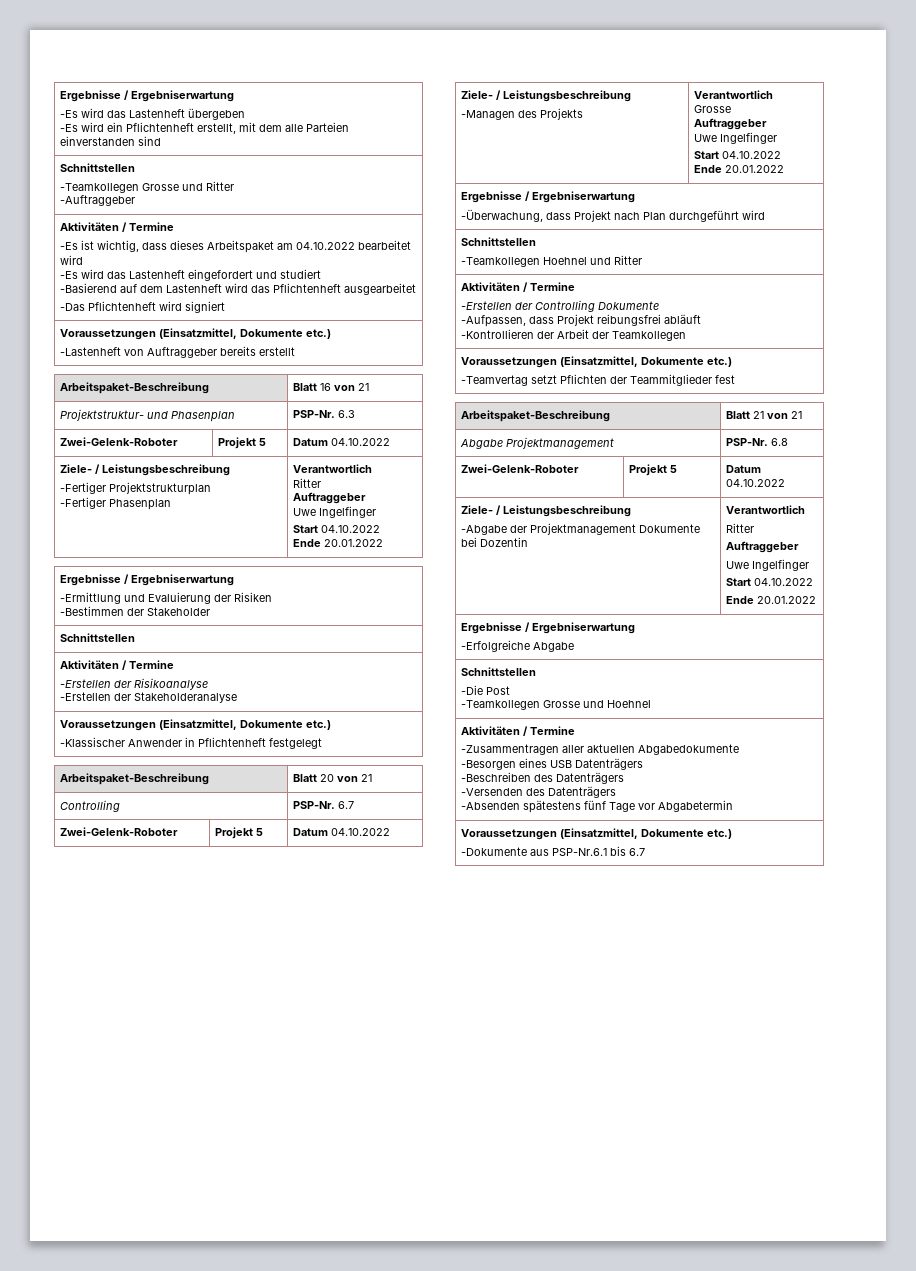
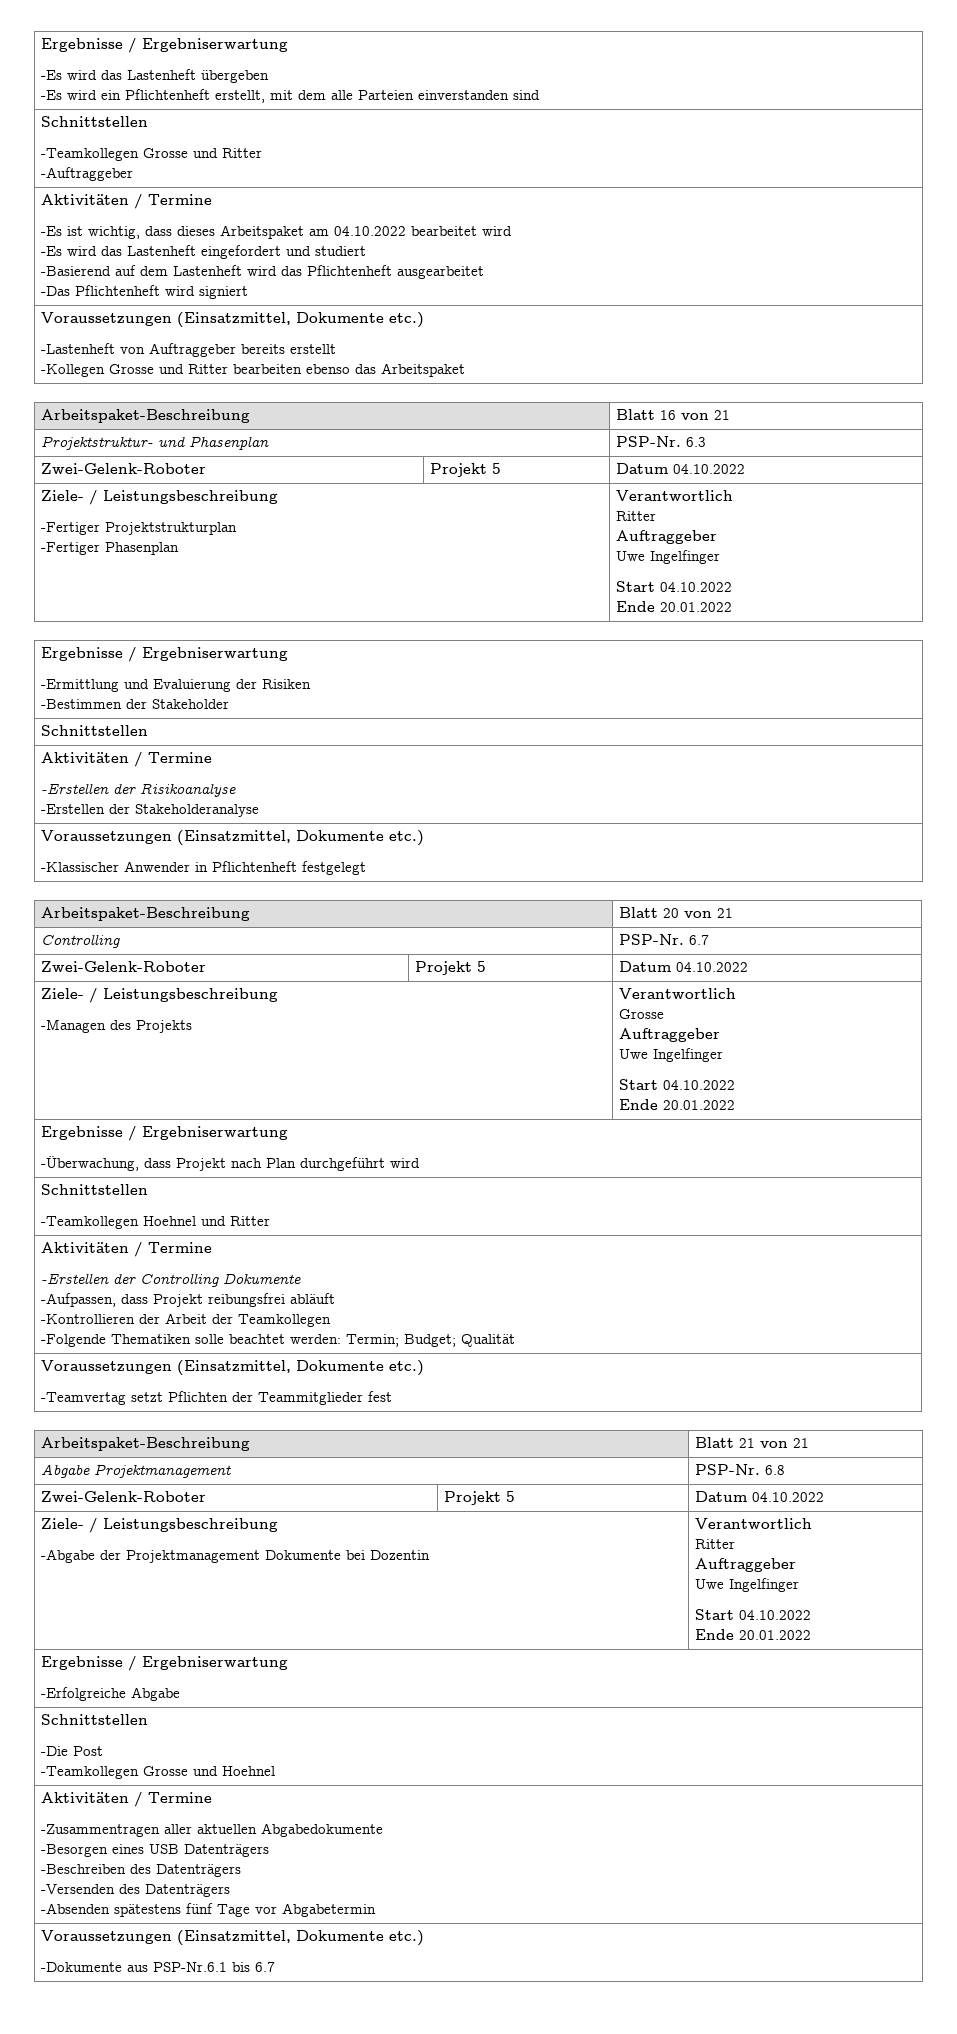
(295, 351) none -> [41,363,466,377] // -Kollegen Grosse und Ritter bearbeiten ebenso das Arbeitspaket
(686, 336) none -> [41,1334,516,1347] // -Folgende Thematiken solle beachtet werden: Termin; Budget; Qualität

